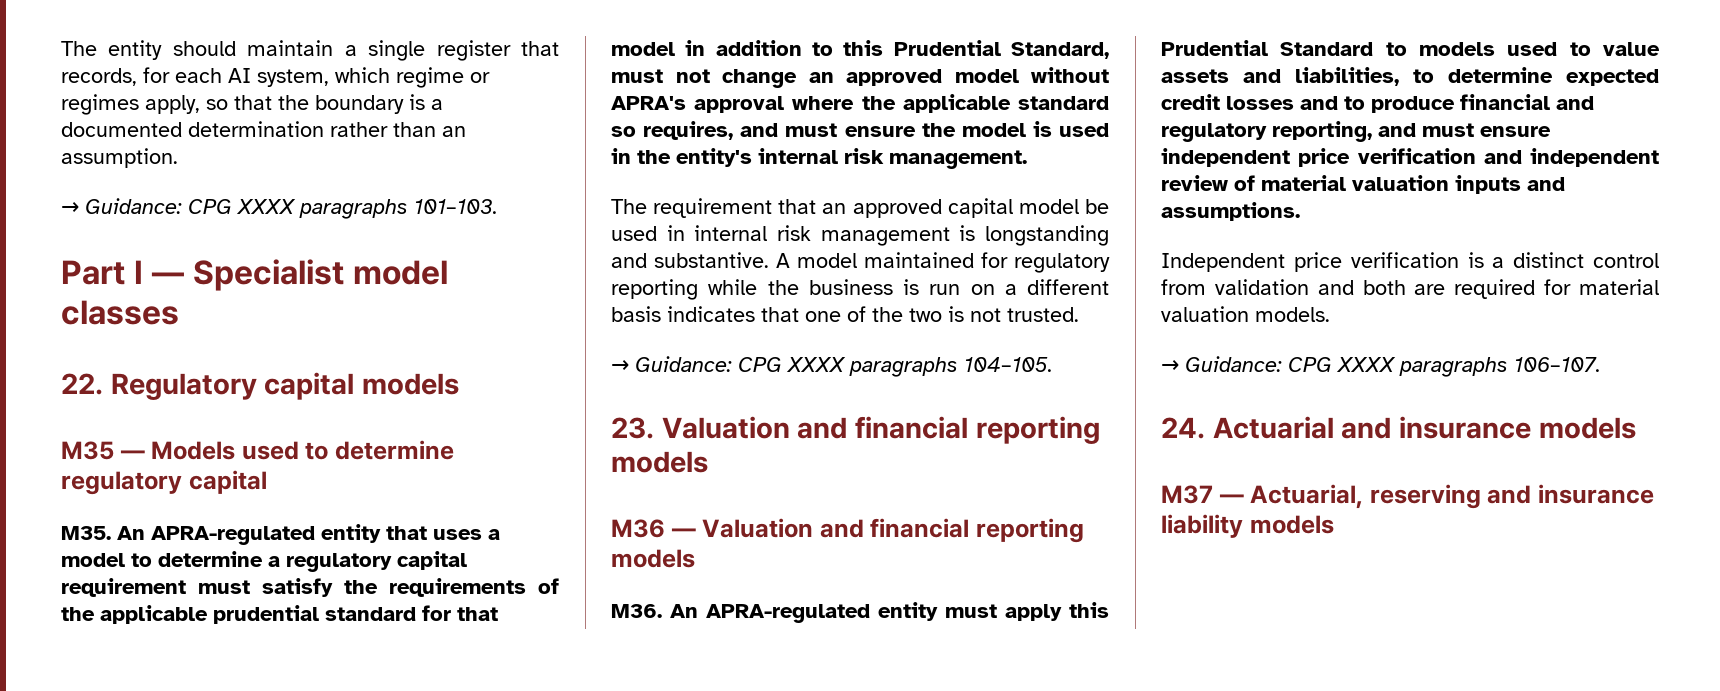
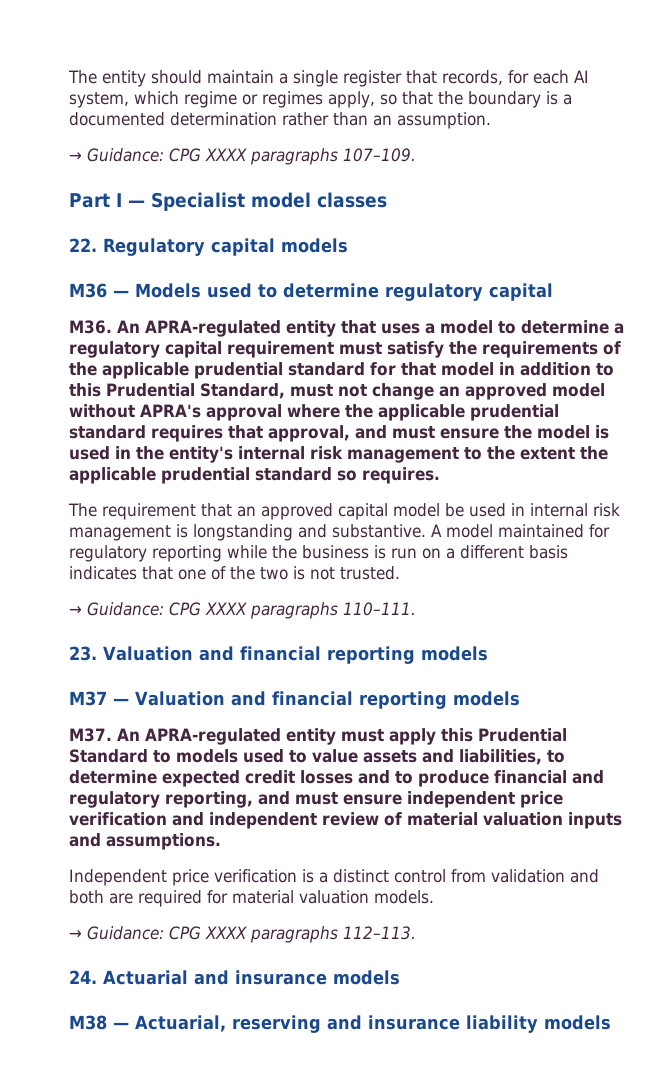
[414,199,498,214] 101–103. -> [343,148,416,162] 107–109.
[61,441,114,460] M35 -> [69,283,107,298] M36
[61,526,111,540] M35. -> [69,320,112,334] M36.
[1018,96,1109,110] [611,121,734,140] standard so requires, -> [470,404,559,421] [69,425,350,442] prudential standard requires that approval,
[889,150,1027,169] management. -> [347,446,608,463] [69,467,440,484] management to the extent the applicable prudential standard so requires.
[964,357,1053,372] 104–105. -> [343,602,416,616] 110–111.
[611,519,665,538] M36 -> [69,691,107,706] M37
[611,604,662,618] M36. -> [69,728,112,742] M37.
[1514,357,1601,372] 106–107. -> [343,926,416,940] 112–113.
[1161,485,1213,504] M37 -> [69,1015,107,1030] M38

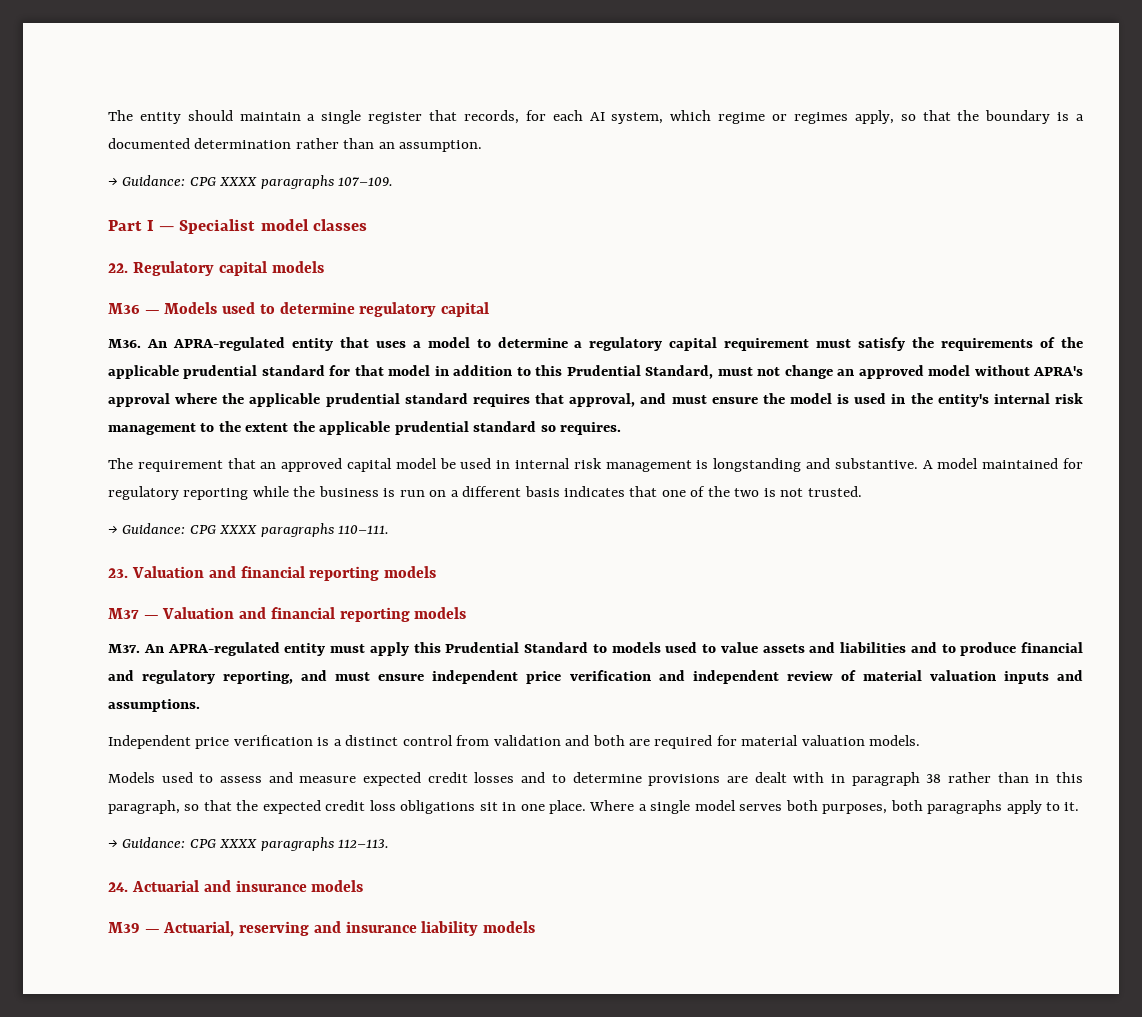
[459,749,565,765] [69,770,353,787] liabilities, to determine expected credit losses -> [840,642,906,653] liabilities
(434, 897) none -> [108,772,1083,786] [108,800,1080,814] // Models used to assess and measure expected credit losses and to determine provisions are dealt with in paragraph 38 rather than in this paragraph, so that the expected credit loss obligations sit in one place. Where a single model serves both purposes, both paragraphs apply to it.
[69,1015,107,1030] M38 -> [108,922,140,933] M39

